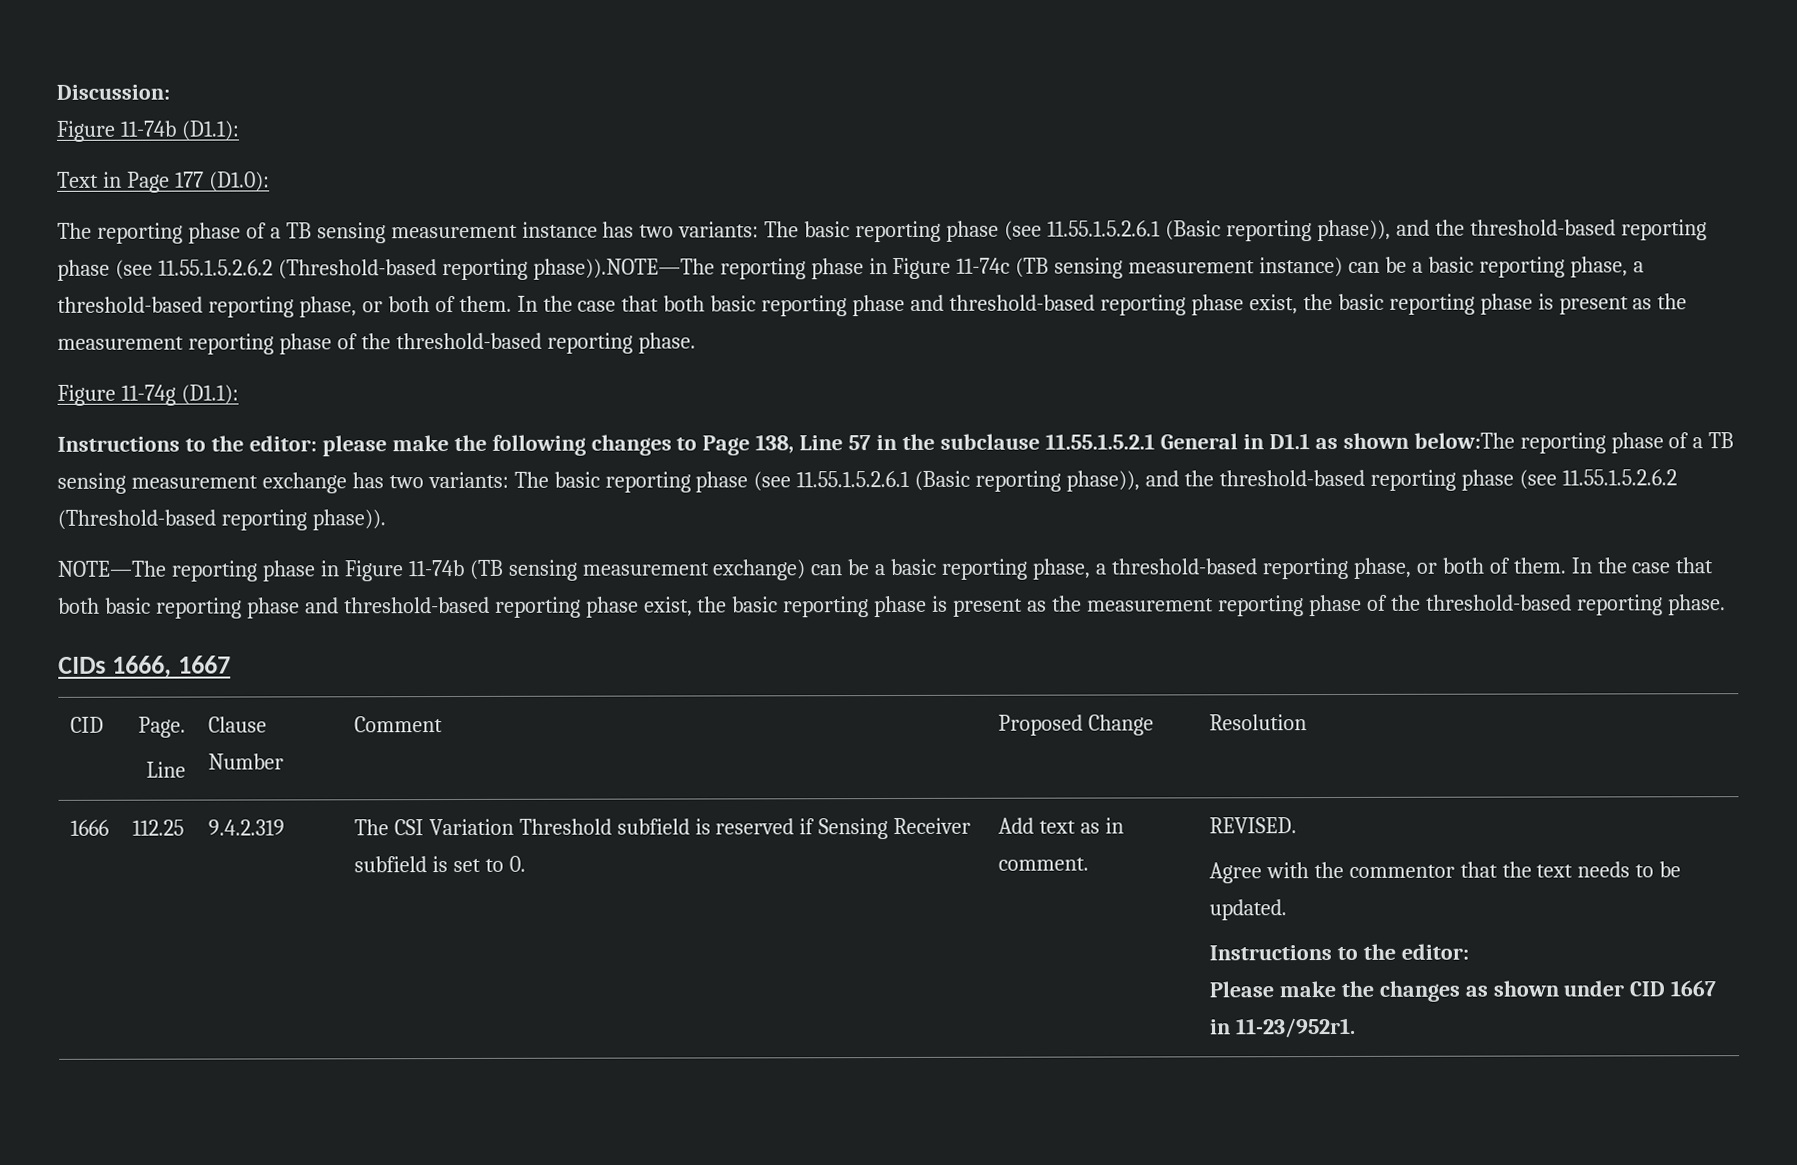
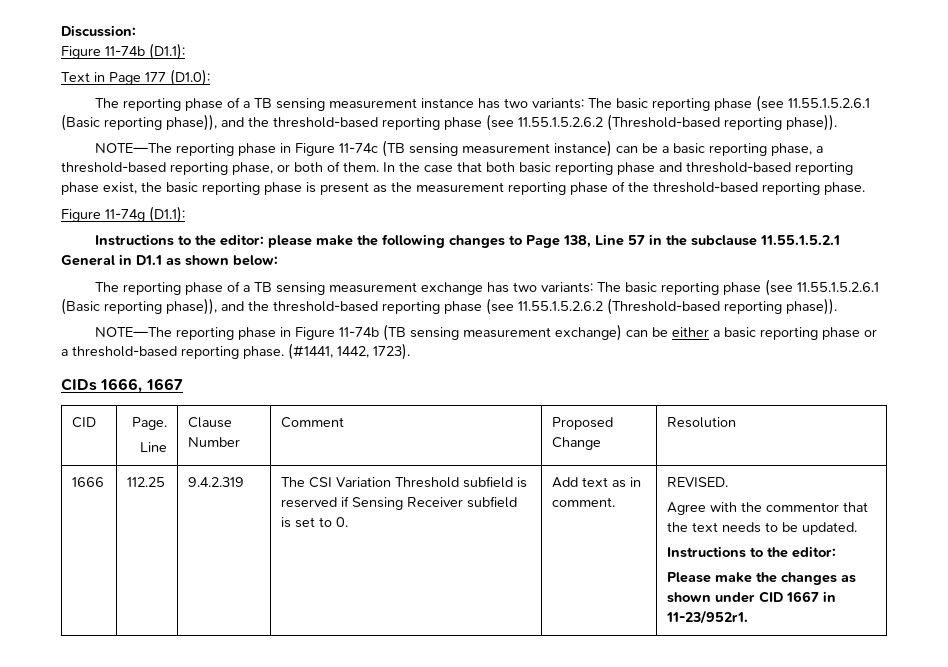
[532,258,715,280] phase)).NOTE—The -> [786,114,837,131] [95,143,173,153] phase)). // NOTE—The
[1413,432,1515,449] below:The -> [233,255,278,266] [95,282,120,292] below: // The
[874,557,1714,580] [58,594,1726,619] a basic reporting phase, a threshold-based reporting phase, or both of them. In the case that both basic reporting phase and threshold-based reporting phase exist, the basic reporting phase is present as the measurement reporting phase of the threshold-based reporting phase. -> [672,327,878,340] [61,343,410,360] either a basic reporting phase or a threshold-based reporting phase. (#1441, 1442, 1723).

